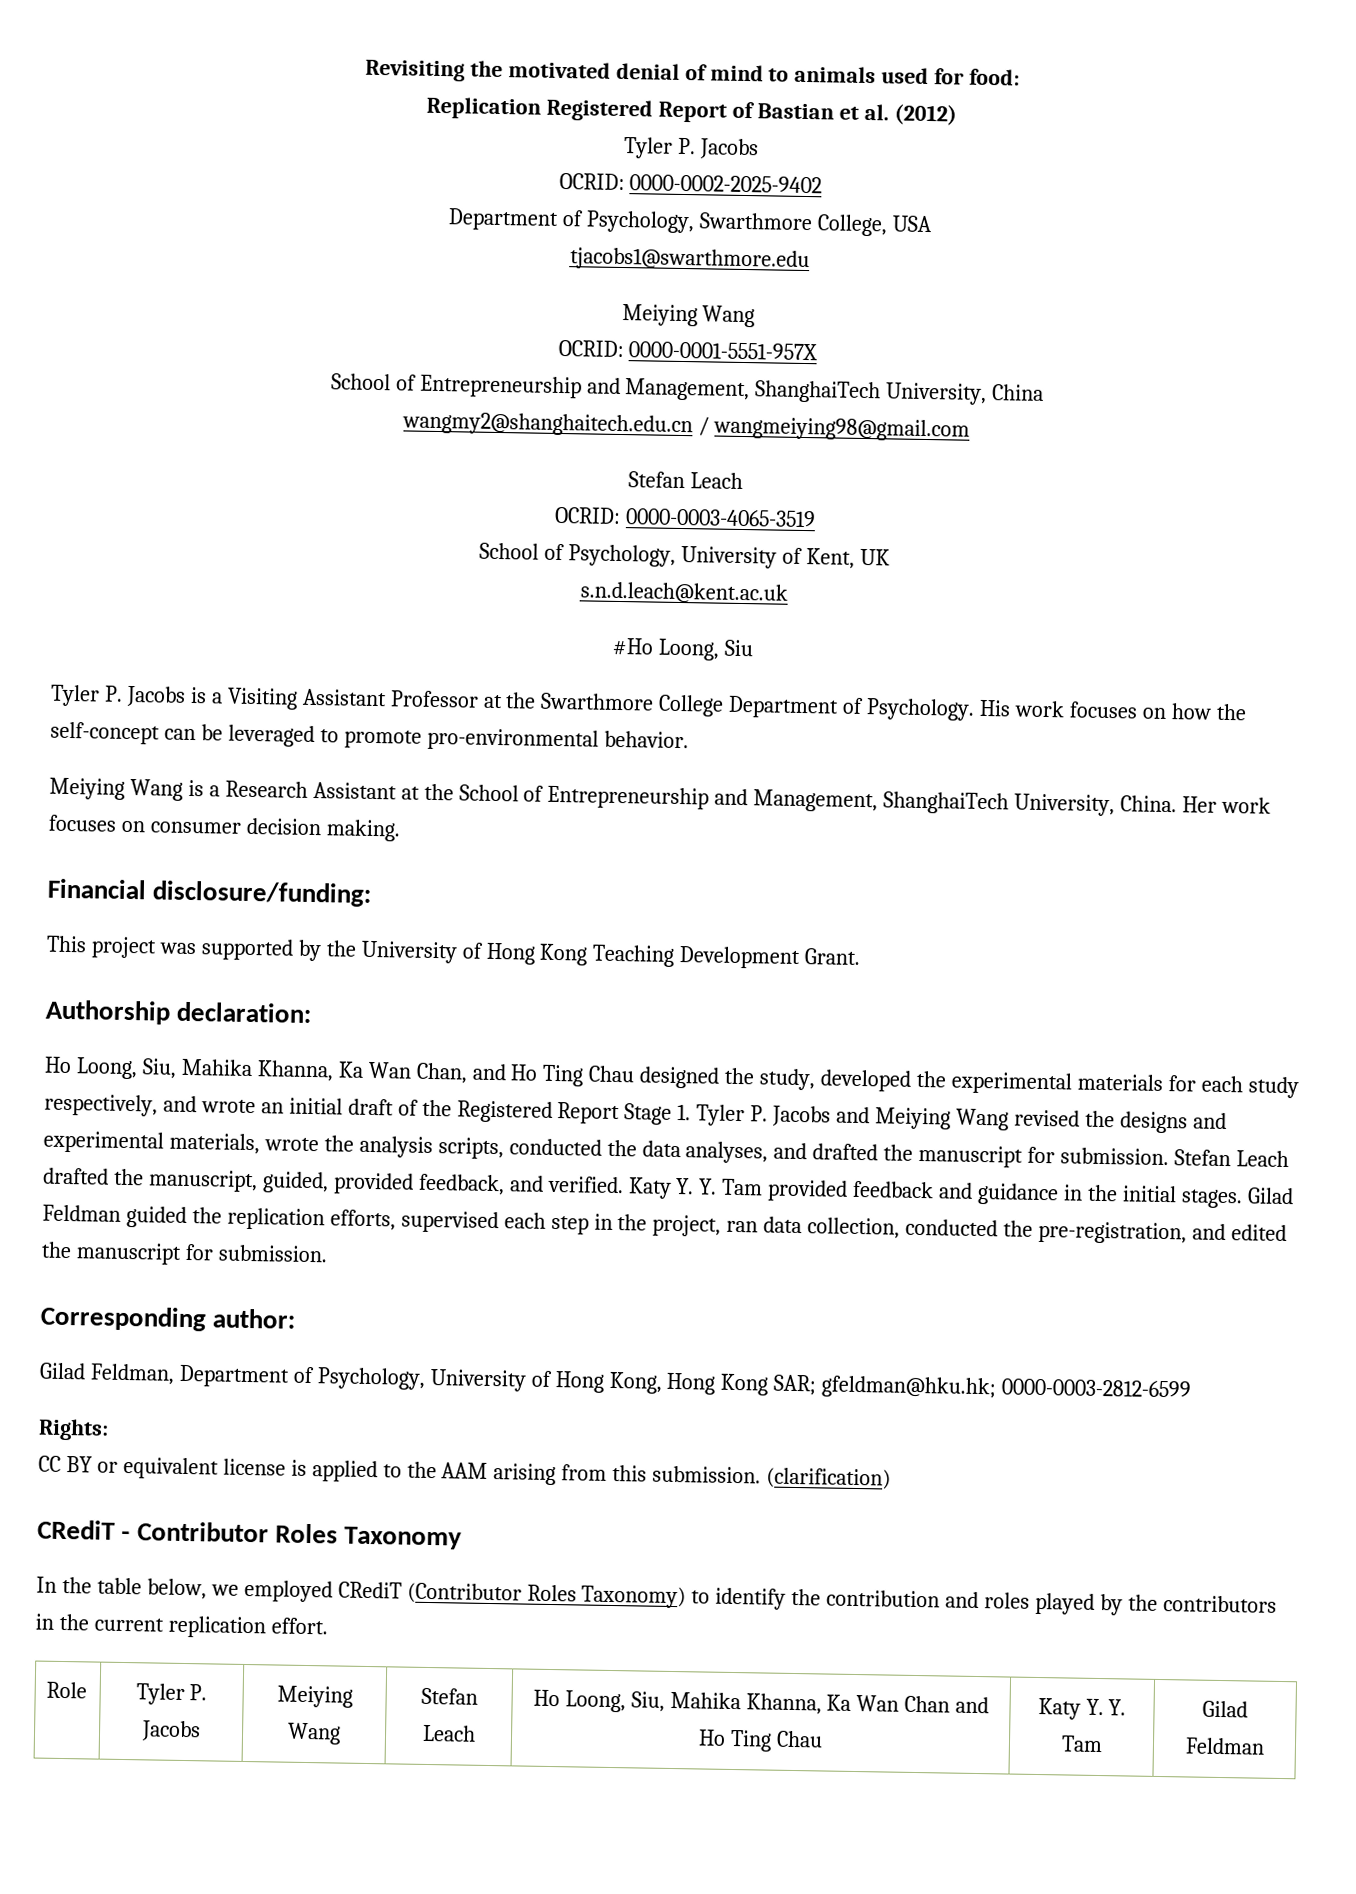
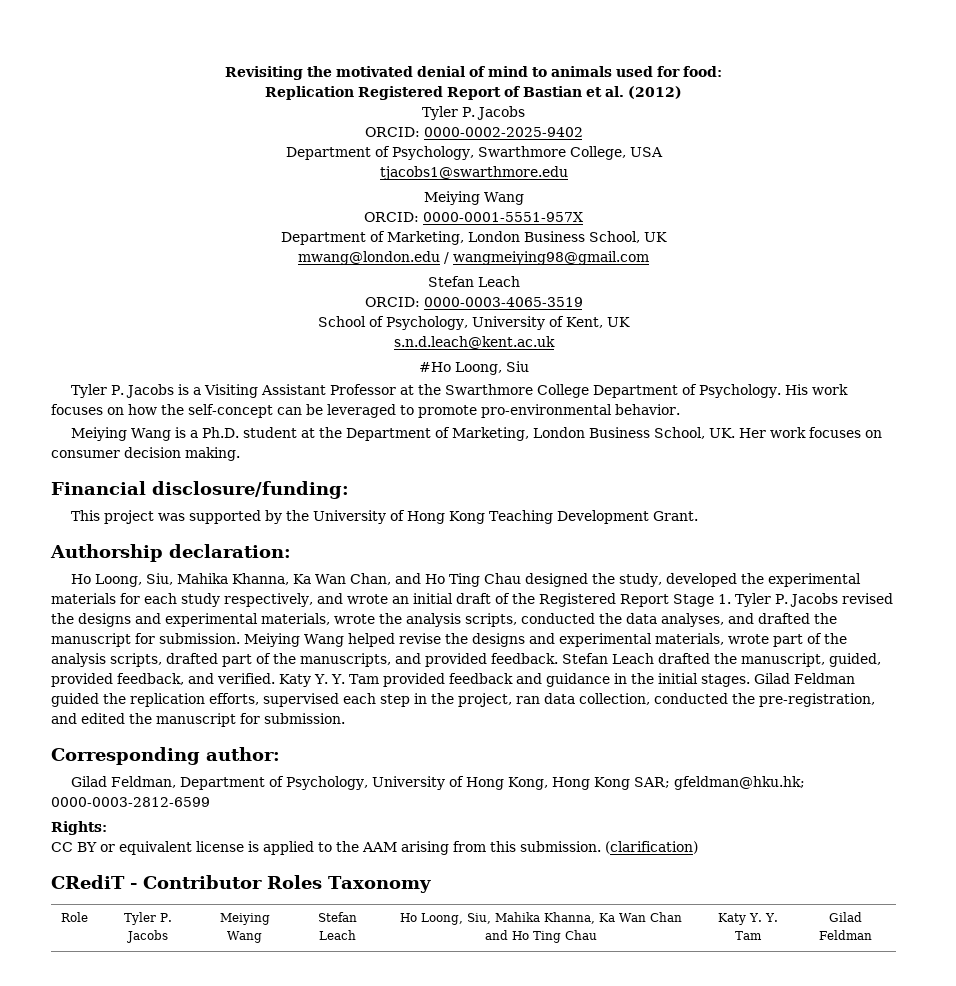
[558,172,625,191] OCRID: -> [364,127,420,137] ORCID:
[557,339,624,358] OCRID: -> [364,212,419,222] ORCID:
[330,373,1045,405] [401,411,693,438] School of Entrepreneurship and Management, ShanghaiTech University, China // wangmy2@shanghaitech.edu.cn -> [281,231,667,245] [298,251,440,265] Department of Marketing, London Business School, UK // mwang@london.edu
[554,506,622,525] OCRID: -> [364,297,420,307] ORCID:
[224,780,1178,817] Research Assistant at the School of Entrepreneurship and Management, ShanghaiTech University, China. -> [202,427,736,441] Ph.D. student at the Department of Marketing, London Business School, UK.
[836,1106,1009,1131] and Meiying Wang -> (838, 600) none
(1170, 1156) none -> [244,633,847,647] [51,653,558,667] Meiying Wang helped revise the designs and experimental materials, wrote part of the analysis scripts, drafted part of the manuscripts, and provided feedback.
[36,1576,1277,1616] [35,1613,328,1639] // In the table below, we employed CRediT (Contributor Roles Taxonomy) to identify the contribution and roles played by the contributors in the current replication effort. -> (431, 884) none

